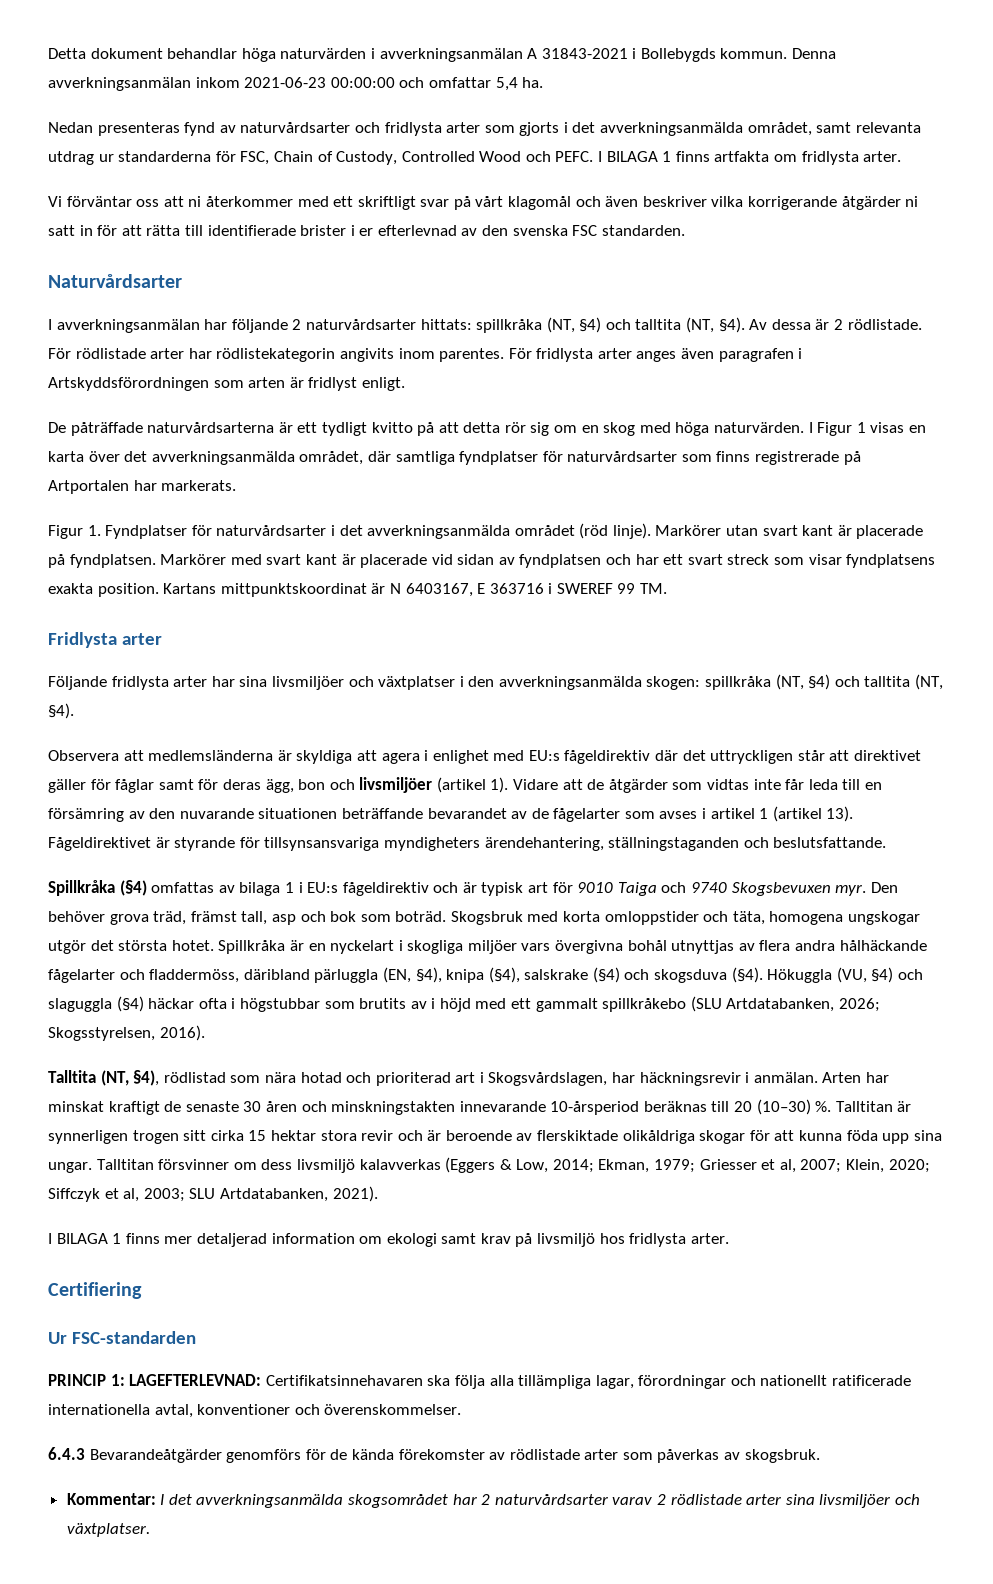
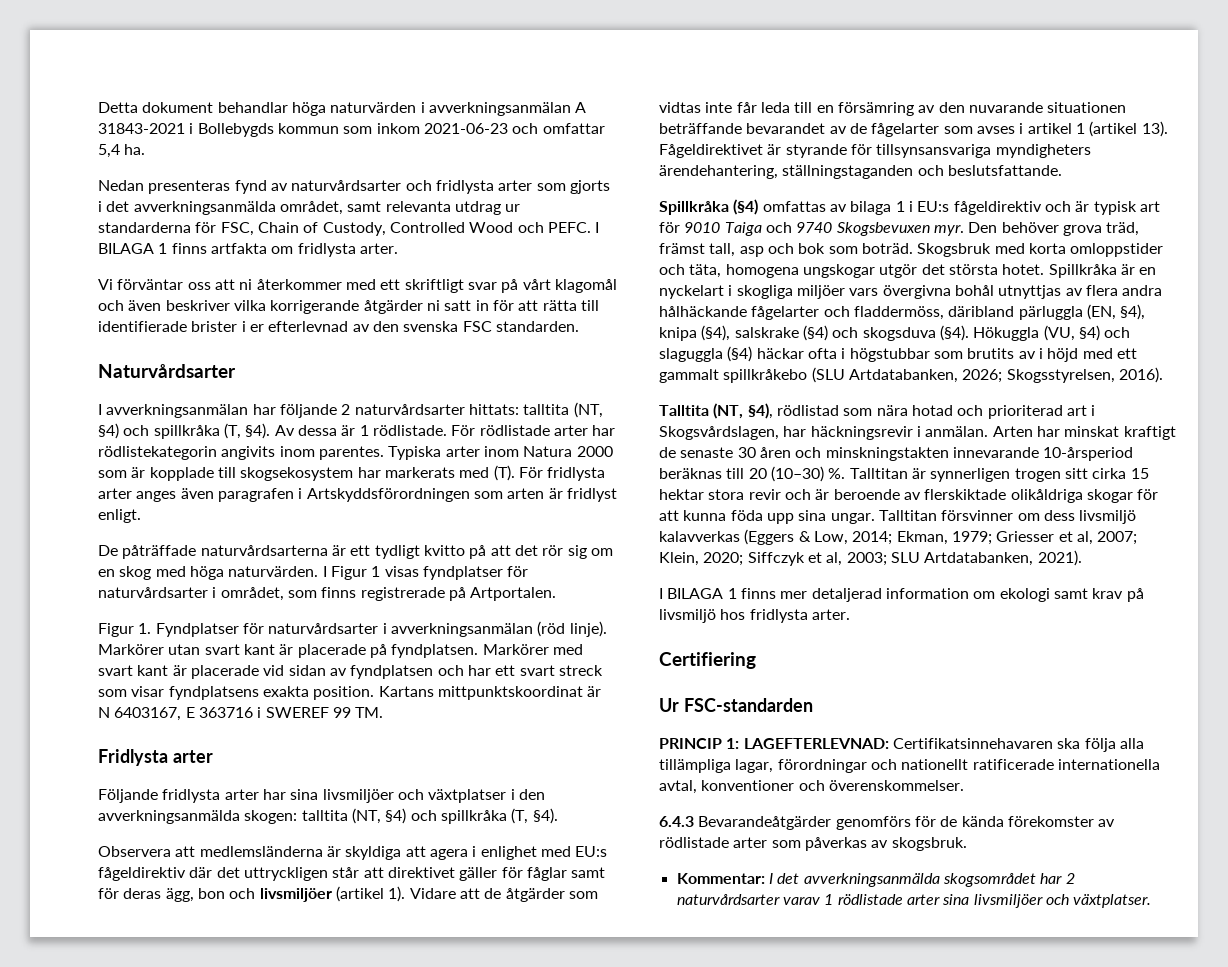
[720,48,837,59] [48,77,191,91] kommun. Denna avverkningsanmälan -> [277,123,373,134] kommun som
[330,77,395,88] 00:00:00 -> (508, 128) none
[476,317,715,333] spillkråka (NT, §4) och talltita (NT, -> [523,402,603,418] [98,423,241,439] talltita (NT, §4) och spillkråka (T,
[834,319,844,330] 2 -> [359,425,369,436] 1
(505, 355) none -> [388,446,613,460] [98,465,515,481] Typiska arter inom Natura 2000 som är kopplade till skogsekosystem har markerats med (T).
[463,422,501,433] detta -> [514,545,538,556] det
[908,425,926,433] [48,451,455,465] en karta över det avverkningsanmälda området, där samtliga -> (419, 571) none
(678, 456) none -> [212,587,284,601] i området,
[48,480,237,494] Artportalen har markerats. -> [470,587,557,601] Artportalen.
[339,525,575,539] det avverkningsanmälda området -> [390,623,533,637] avverkningsanmälan
[705,674,944,690] spillkråka (NT, §4) och talltita (NT, -> [301,808,529,824] talltita (NT, §4) och spillkråka (T,
[657,1494,667,1505] 2 -> [824,894,834,905] 1

